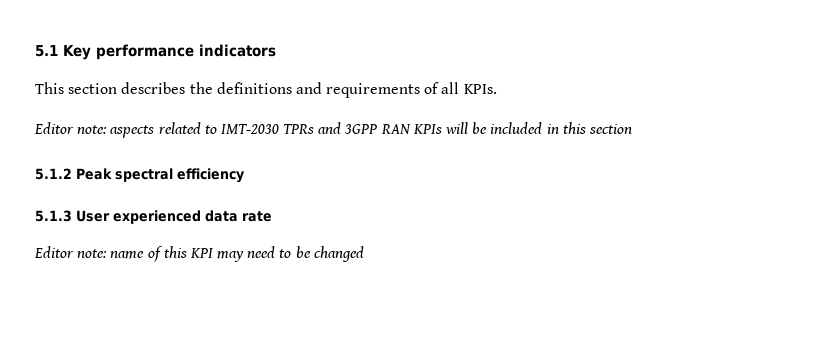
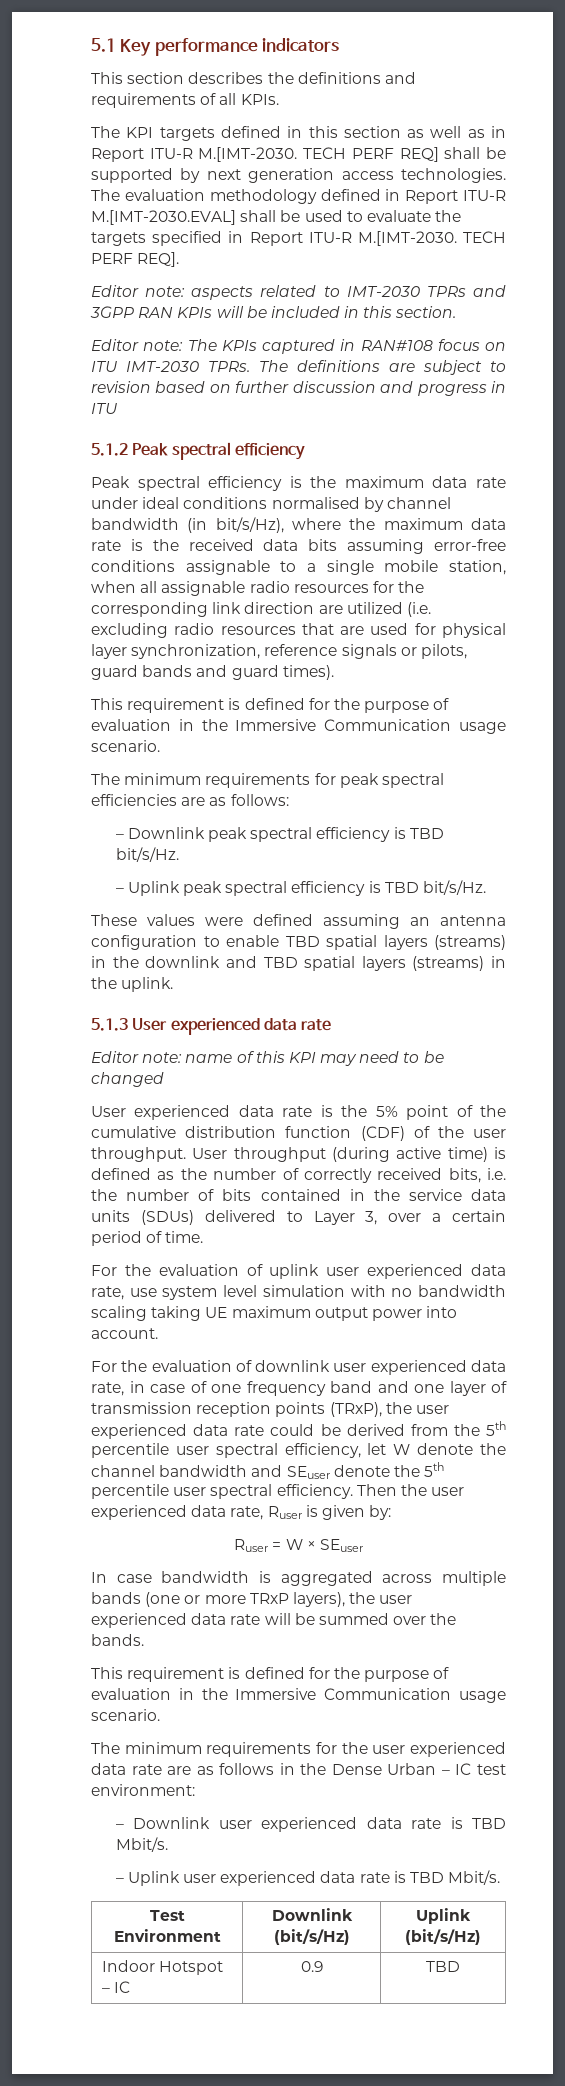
(497, 89) none -> [91,126,507,141] [91,147,507,162] [91,168,506,183] [91,189,506,204] [91,210,462,225] [91,231,506,246] [91,252,180,267] // The KPI targets defined in this section as well as in Report ITU-R M.[IMT-2030. TECH PERF REQ] shall be supported by next generation access technologies. The evaluation methodology defined in Report ITU-R M.[IMT-2030.EVAL] shall be used to evaluate the targets specified in Report ITU-R M.[IMT-2030. TECH PERF REQ].
[588,124,632,134] [35,168,244,183] section // 5.1.2 Peak spectral efficiency -> [395,306,457,318] [91,339,506,354] [91,360,506,375] [91,381,506,396] [91,403,117,414] [91,442,305,460] [91,476,506,491] [91,497,451,512] [91,517,506,533] [91,539,506,554] [91,560,506,575] [91,581,425,596] [91,602,431,617] [91,623,506,638] [91,644,467,659] [91,665,334,680] [91,698,450,713] [91,719,507,734] [91,740,160,752] [91,773,444,788] [91,794,289,806] [115,827,444,842] [115,847,179,862] [115,880,486,896] [91,914,506,929] [91,935,506,950] [91,956,506,971] [91,977,174,992] section. // Editor note: The KPIs captured in RAN#108 focus on ITU IMT-2030 TPRs. The definitions are subject to revision based on further discussion and progress in ITU // 5.1.2 Peak spectral efficiency // Peak spectral efficiency is the maximum data rate under ideal conditions normalised by channel bandwidth (in bit/s/Hz), where the maximum data rate is the received data bits assuming error-free conditions assignable to a single mobile station, when all assignable radio resources for the corresponding link direction are utilized (i.e. excluding radio resources that are used for physical layer synchronization, reference signals or pilots, guard bands and guard times). // This requirement is defined for the purpose of evaluation in the Immersive Communication usage scenario. // The minimum requirements for peak spectral efficiencies are as follows: // – Downlink peak spectral efficiency is TBD bit/s/Hz. // – Uplink peak spectral efficiency is TBD bit/s/Hz. // These values were defined assuming an antenna configuration to enable TBD spatial layers (streams) in the downlink and TBD spatial layers (streams) in the uplink.
(364, 254) none -> [91,1105,507,1120] [91,1126,507,1141] [91,1147,506,1162] [91,1168,506,1183] [91,1189,506,1201] [91,1210,506,1225] [91,1231,204,1246] [91,1264,506,1279] [91,1285,506,1300] [91,1306,458,1321] [91,1328,158,1339] [91,1360,506,1375] [91,1381,507,1396] [91,1402,449,1417] [91,1421,506,1439] [91,1443,506,1458] [91,1462,445,1479] [91,1484,465,1499] [91,1505,392,1520] [234,1539,363,1552] [91,1571,506,1586] [91,1592,413,1607] [91,1613,457,1628] [91,1634,144,1646] [91,1667,450,1682] [91,1688,507,1703] [91,1709,160,1721] [91,1742,506,1757] [91,1763,506,1775] [91,1784,195,1796] [115,1817,506,1832] [115,1837,168,1852] [115,1870,501,1886] [149,1910,185,1921] [113,1929,221,1942] [271,1908,353,1921] [273,1929,350,1945] [416,1908,471,1924] [405,1929,481,1945] [101,1960,224,1975] [101,1981,131,1993] [300,1961,323,1972] [426,1961,460,1972] // User experienced data rate is the 5% point of the cumulative distribution function (CDF) of the user throughput. User throughput (during active time) is defined as the number of correctly received bits, i.e. the number of bits contained in the service data units (SDUs) delivered to Layer 3, over a certain period of time. // For the evaluation of uplink user experienced data rate, use system level simulation with no bandwidth scaling taking UE maximum output power into account. // For the evaluation of downlink user experienced data rate, in case of one frequency band and one layer of transmission reception points (TRxP), the user experienced data rate could be derived from the 5th percentile user spectral efficiency, let W denote the channel bandwidth and SEuser denote the 5th percentile user spectral efficiency. Then the user experienced data rate, Ruser is given by: // Ruser = W × SEuser // In case bandwidth is aggregated across multiple bands (one or more TRxP layers), the user experienced data rate will be summed over the bands. // This requirement is defined for the purpose of evaluation in the Immersive Communication usage scenario. // The minimum requirements for the user experienced data rate are as follows in the Dense Urban – IC test environment: // – Downlink user experienced data rate is TBD Mbit/s. // – Uplink user experienced data rate is TBD Mbit/s. // Test Environment | Downlink (bit/s/Hz) | Uplink (bit/s/Hz) // Indoor Hotspot – IC | 0.9 | TBD

